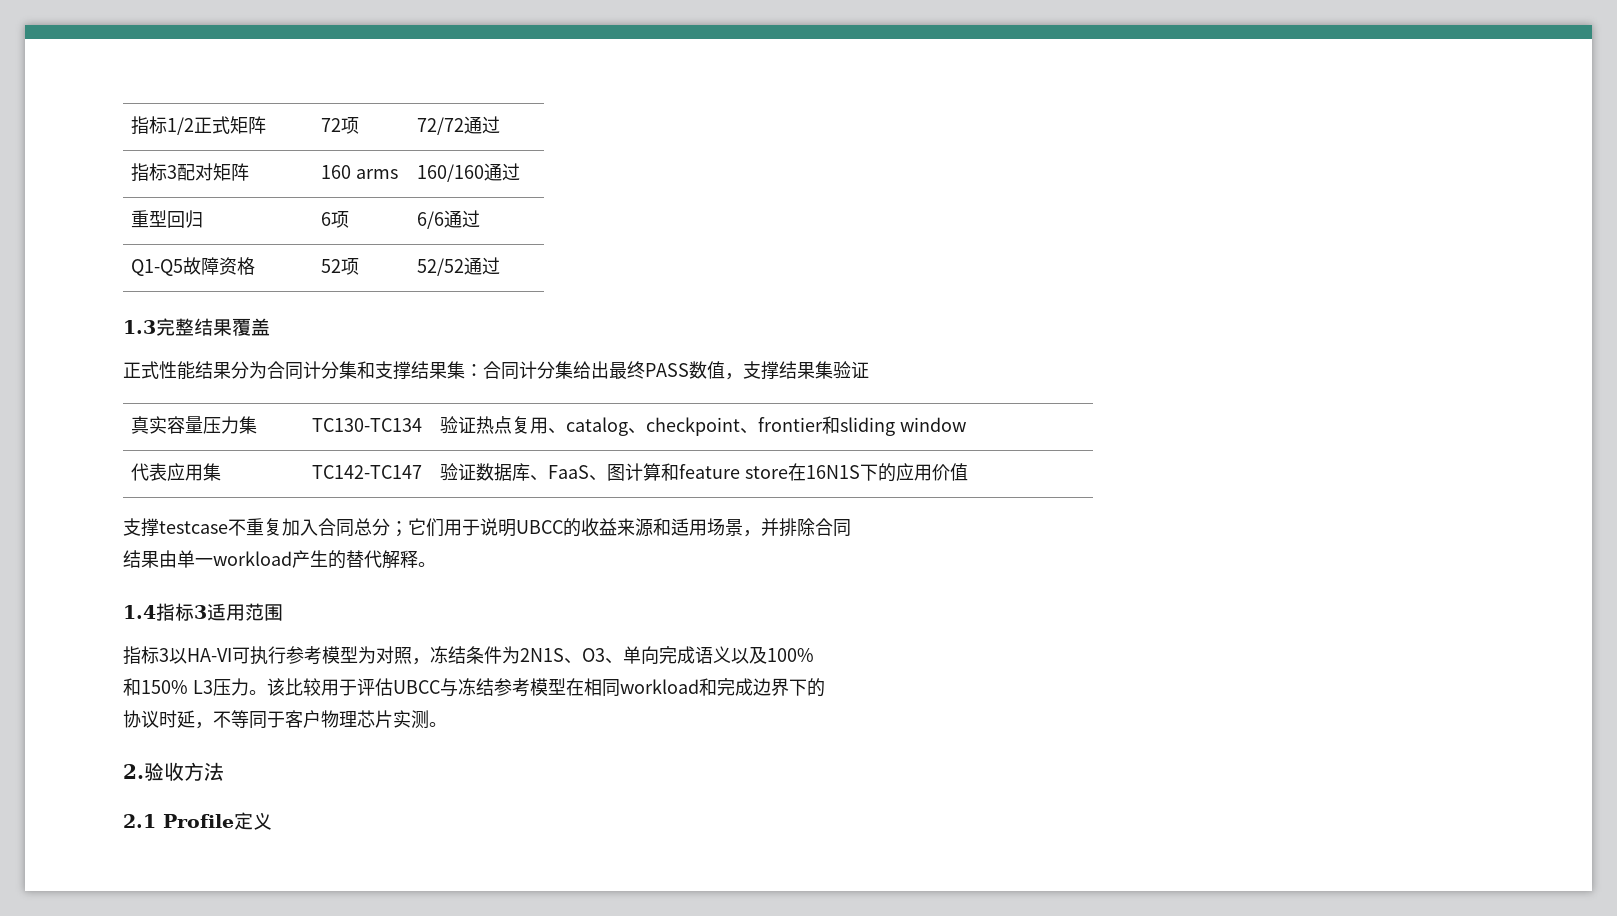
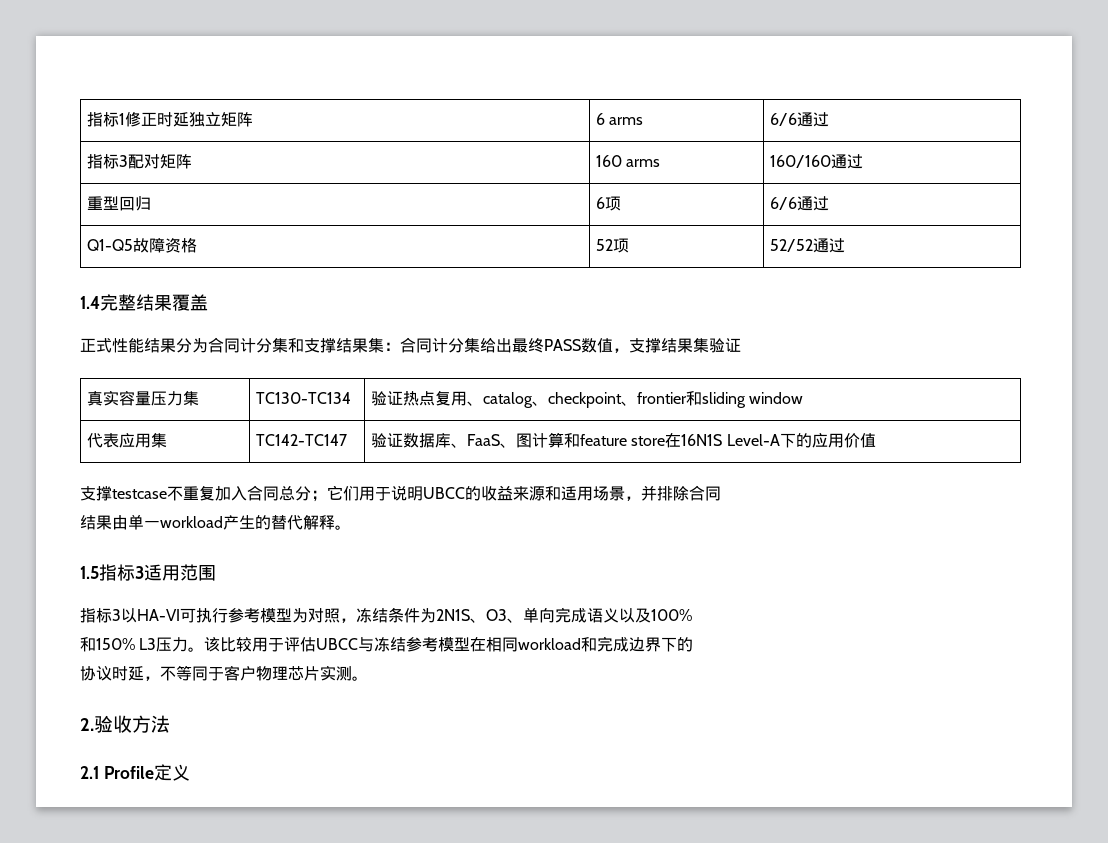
[131,116,267,135] [321,117,360,134] [417,117,465,135] 指标1/2正式矩阵 | 72项 | 72/72 -> [87,111,254,127] [596,113,644,125] [770,113,798,126] 指标1修正时延独立矩阵 | 6 arms | 6/6
[123,320,156,334] 1.3 -> [80,296,100,309] 1.4
(861, 472) none -> [726,434,780,446] Level-A
[123,605,156,619] 1.4 -> [80,566,99,579] 1.5

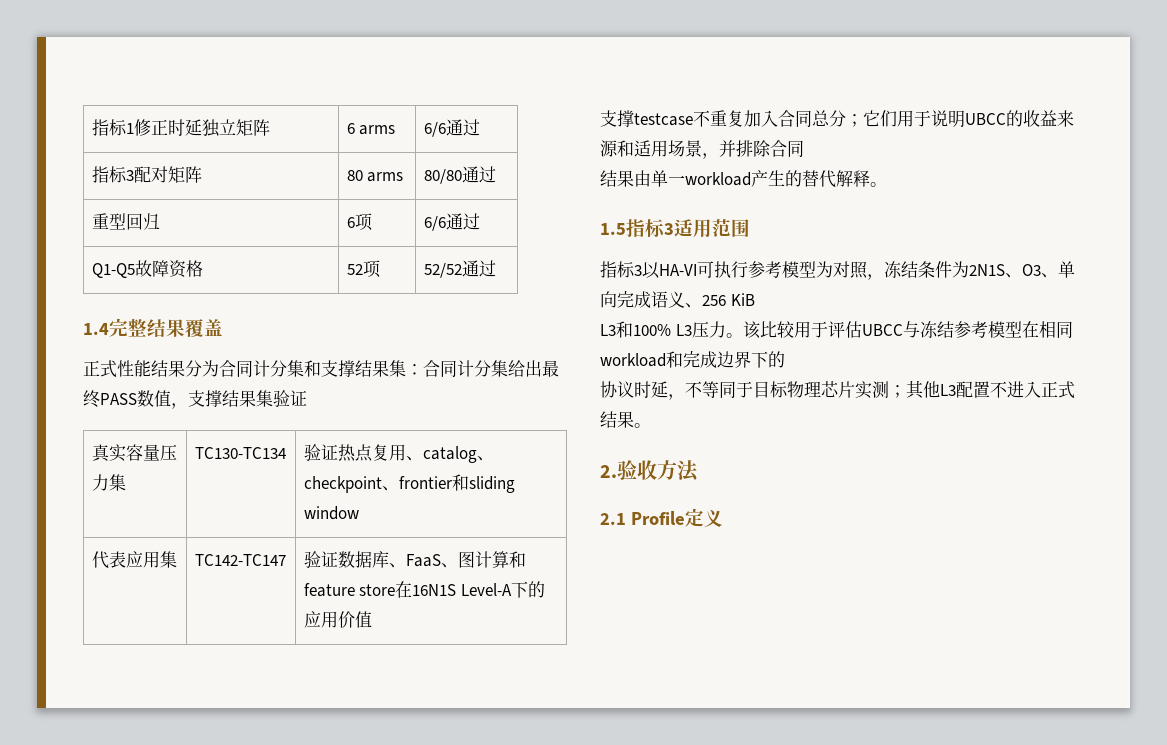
[596,155,661,167] [770,155,832,168] 160 arms | 160/160 -> [346,170,404,182] [423,169,462,184] 80 arms | 80/80
[619,608,651,623] 以及 -> [685,293,755,308] [600,321,633,338] 、256 KiB // L3和
[80,637,135,652] // 和150% -> (671, 330) none
[224,665,256,681] 客户 -> [753,381,788,398] 目标
(352, 673) none -> [889,380,1075,399] [600,411,634,428] ；其他L3配置不进入正式结果

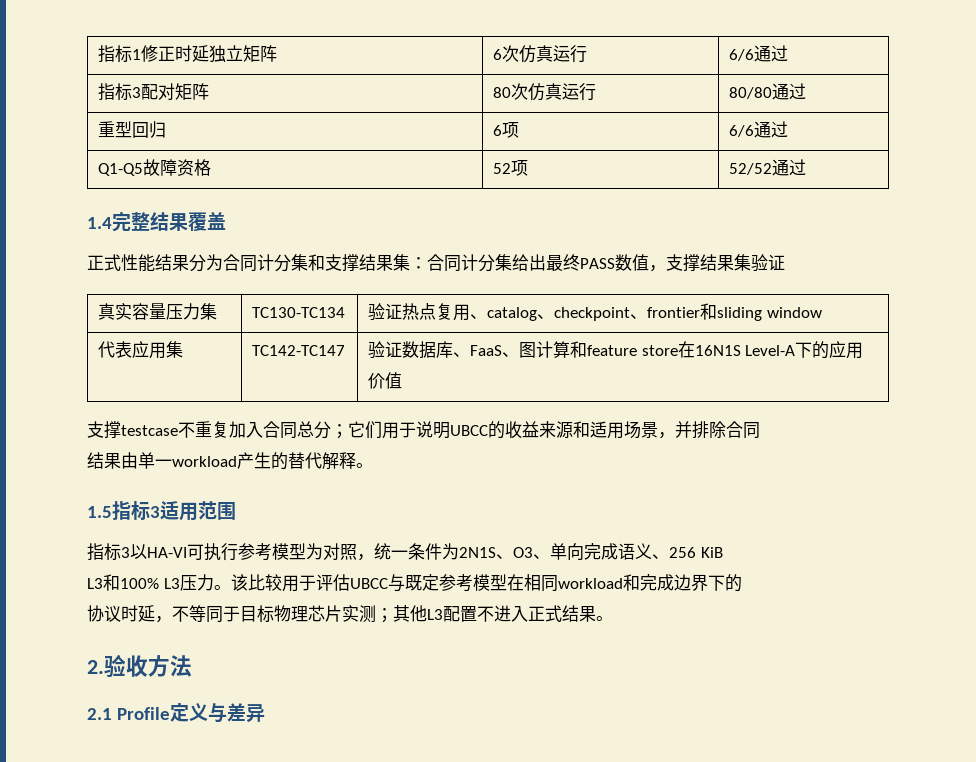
[359,125,396,135] arms -> [502,45,588,63] 次仿真运行
[367,172,404,182] arms -> [511,83,597,101] 次仿真运行
[884,261,918,278] 冻结 -> [374,543,408,560] 统一
[919,321,954,338] 冻结 -> [404,574,439,591] 既定
(723, 518) none -> [208,703,266,723] 与差异

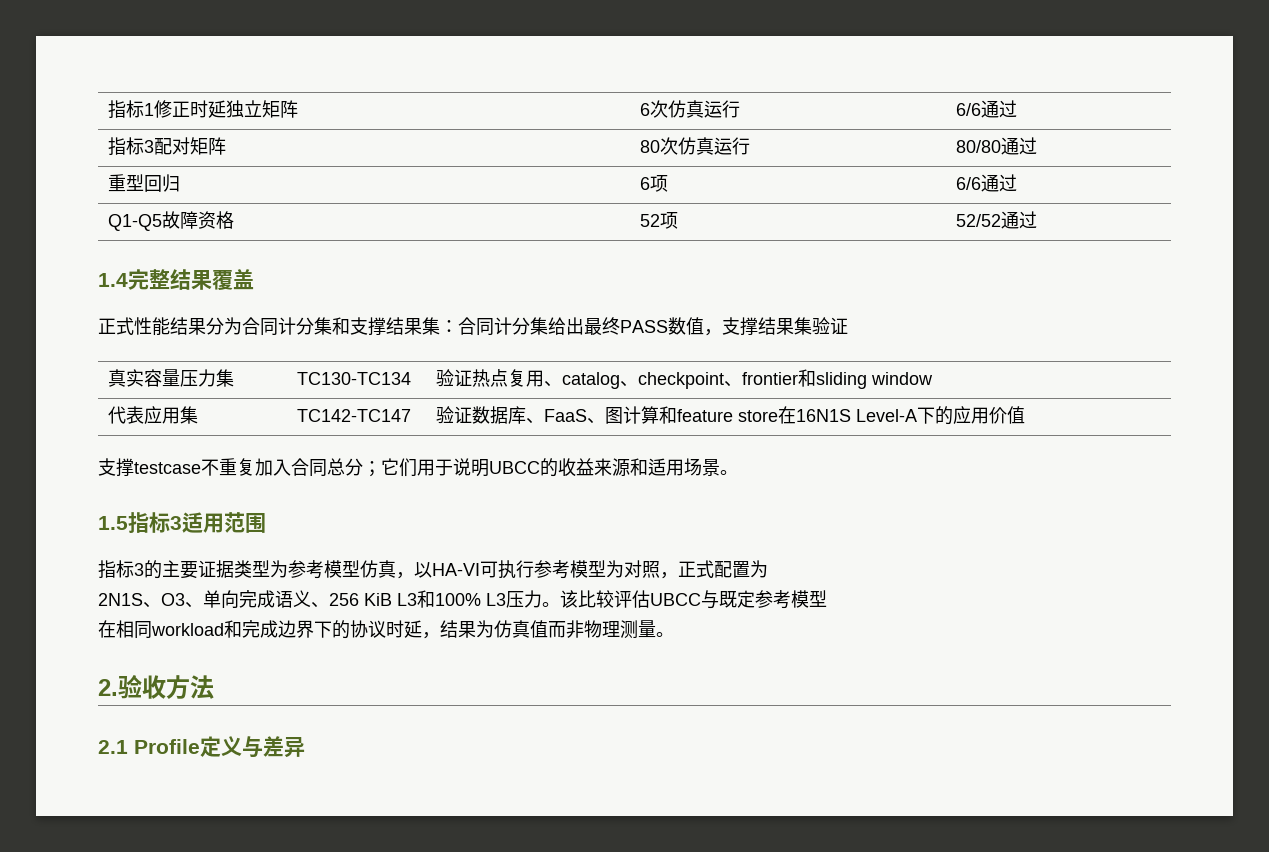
[658,421,760,439] [87,452,356,470] ，并排除合同 // 结果由单一workload产生的替代解释 -> (720, 467) none
(130, 552) none -> [144,560,414,579] 的主要证据类型为参考模型仿真，
[374,543,459,560] 统一条件为 -> [678,560,768,578] 正式配置为 //
(723, 552) // -> (392, 599) none
[281,575,316,592] 用于 -> (614, 599) none
(507, 582) none -> (827, 598) //
(742, 583) // -> (350, 629) none
[172,605,596,623] 不等同于目标物理芯片实测；其他L3配置不进入正式结果 -> [440,620,656,639] 结果为仿真值而非物理测量

